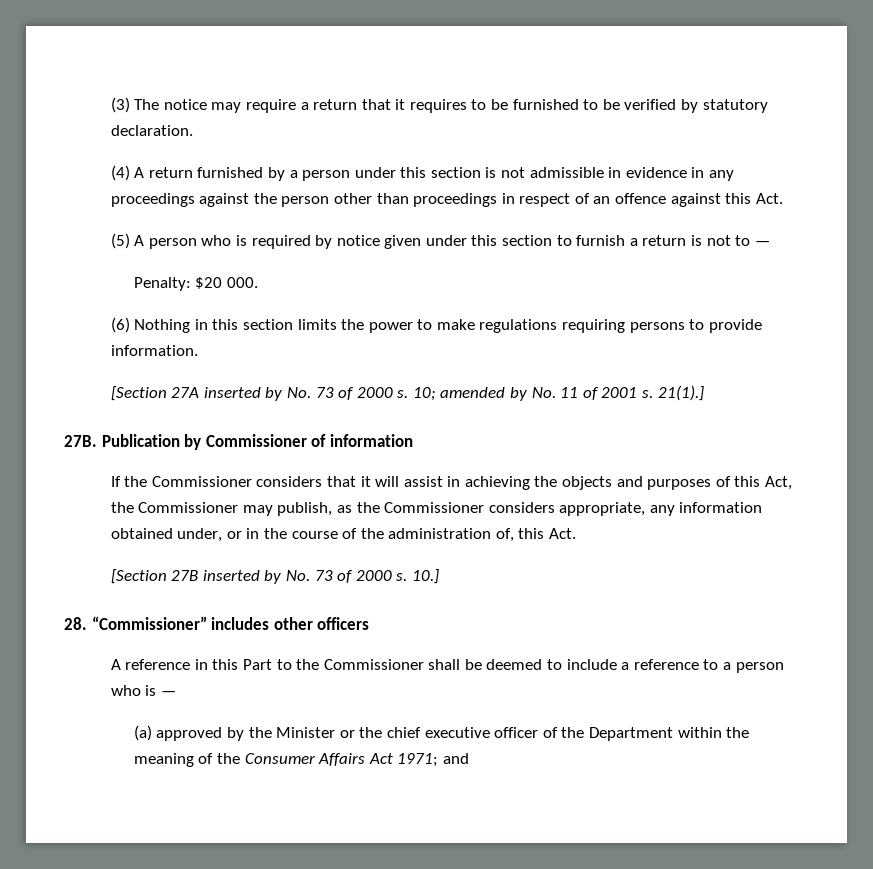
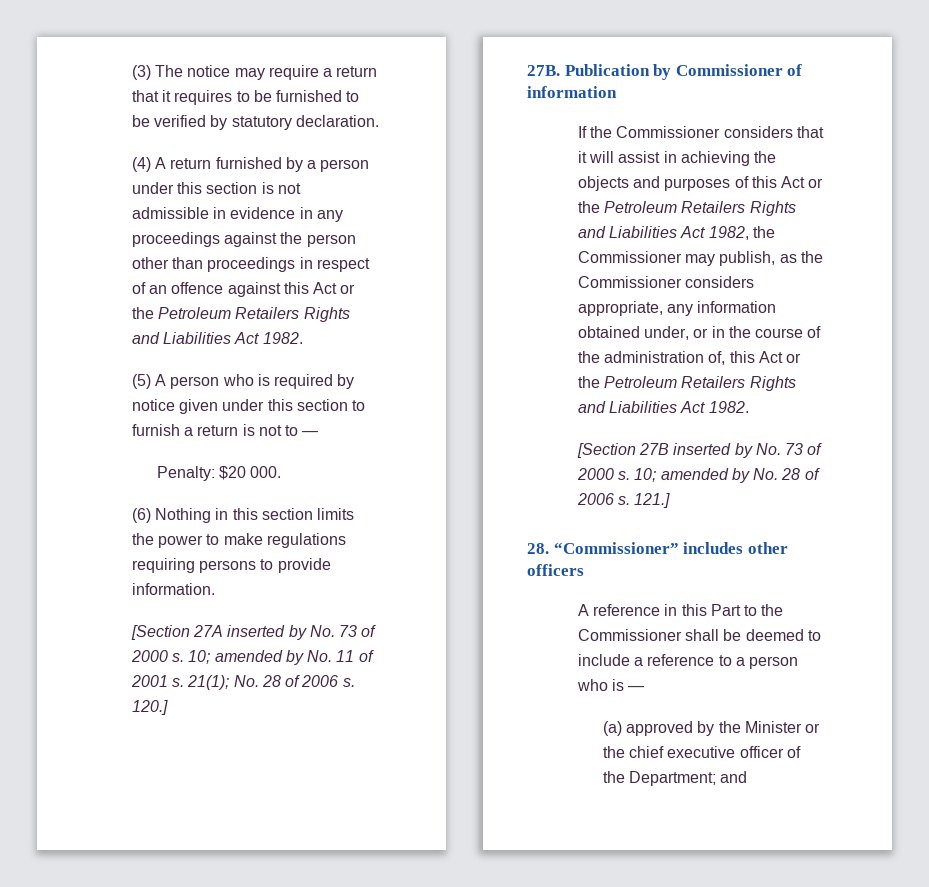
[755,193,783,204] Act. -> [313,282,356,294] [131,307,350,322] [131,332,303,344] Act or the Petroleum Retailers Rights and Liabilities Act 1982.
[657,385,704,401] 21(1).] -> [187,675,355,690] [131,700,168,715] 21(1); No. 28 of 2006 s. 120.]
[765,476,793,490] Act, -> [781,176,824,188] [577,201,796,216] [577,226,749,240] Act or the Petroleum Retailers Rights and Liabilities Act 1982,
[549,528,577,539] Act. -> [758,351,802,363] [577,376,796,391] [577,401,749,413] Act or the Petroleum Retailers Rights and Liabilities Act 1982.
[411,569,439,584] 10.] -> [634,468,820,483] [576,493,671,508] 10; amended by No. 28 of 2006 s. 121.]
[588,727,750,741] [133,753,439,767] Department within the meaning of the Consumer Affairs Act 1971; -> [629,771,717,786] Department;

